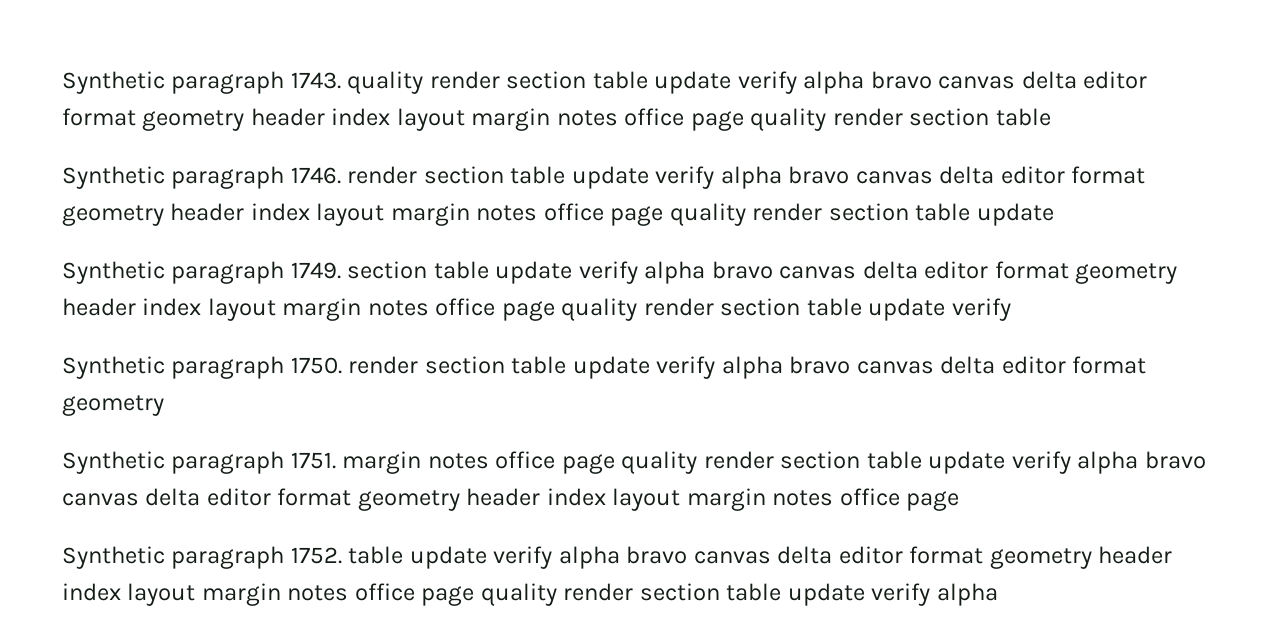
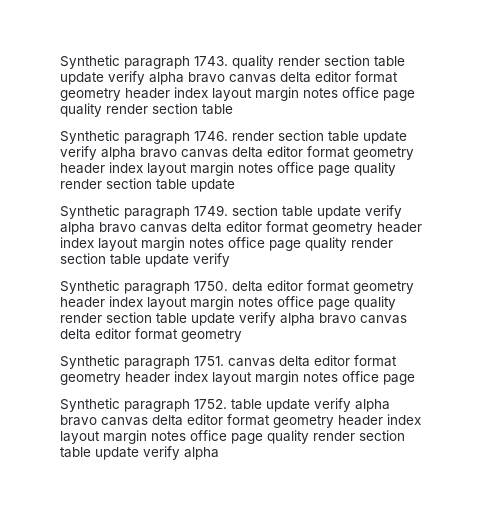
(342, 365) none -> [232,280,414,294] [60,296,396,310] delta editor format geometry header index layout margin notes office page quality
[342,451,1206,474] margin notes office page quality render section table update verify alpha bravo -> (224, 361) none

